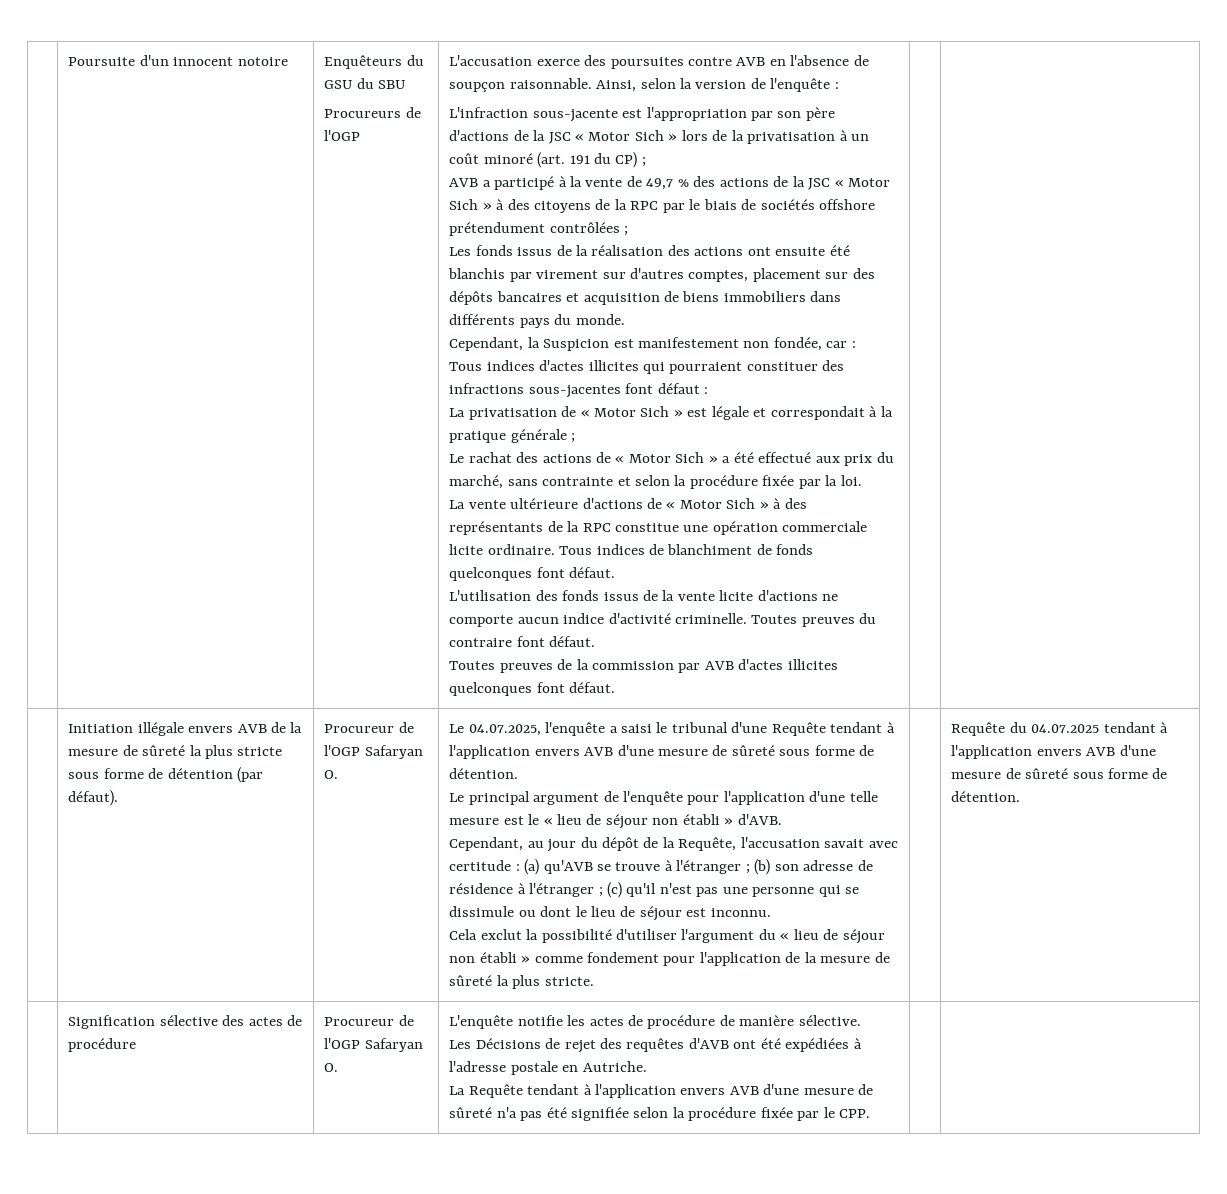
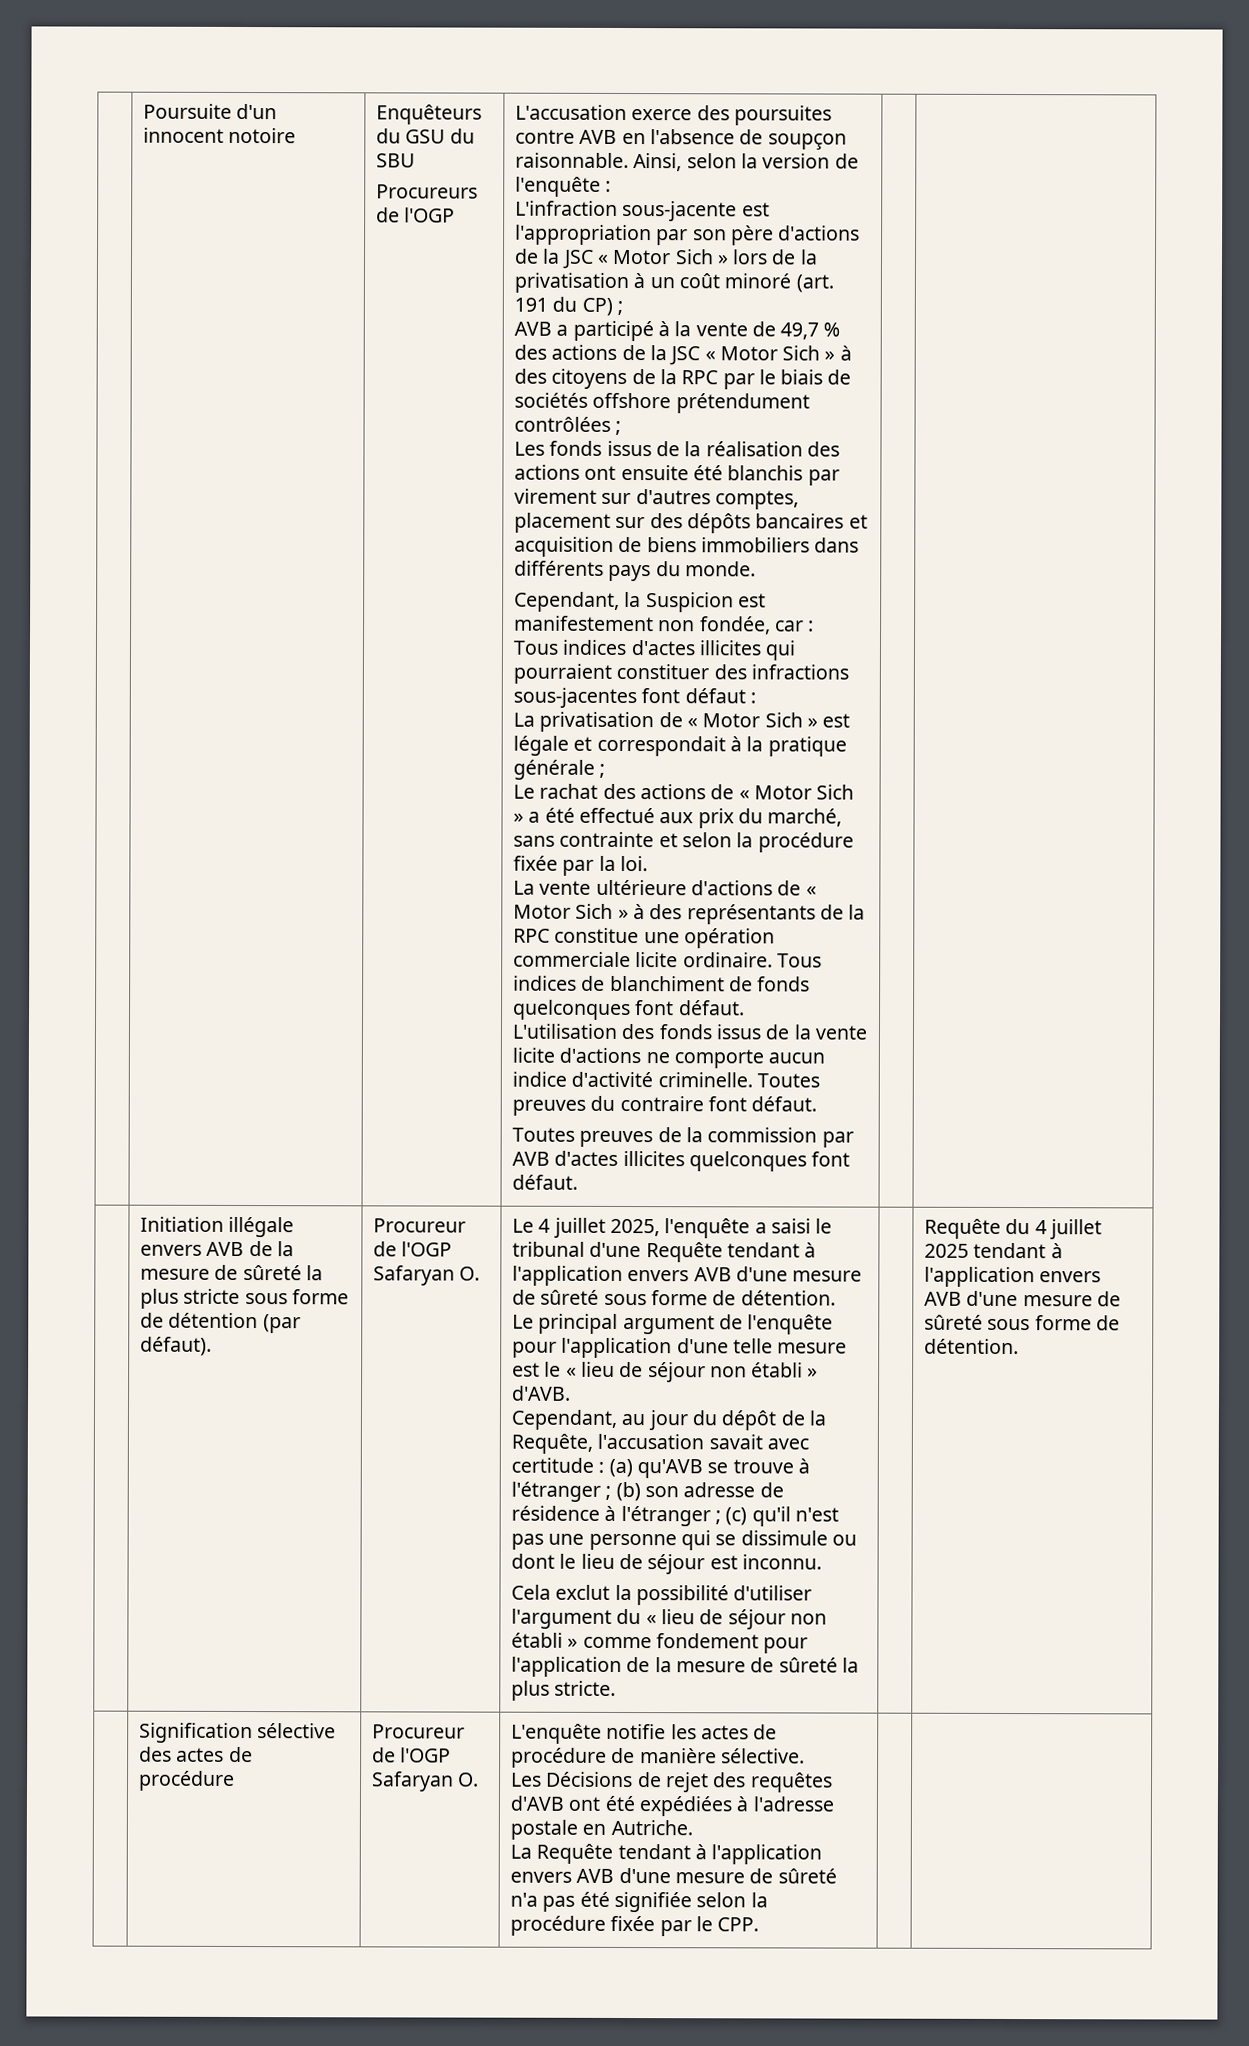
[468,724,541,736] 04.07.2025, -> [538,1217,661,1238] 4 juillet 2025,
[1031,724,1100,733] 04.07.2025 -> [1034,1219,1103,1240] [924,1243,970,1258] 4 juillet 2025

